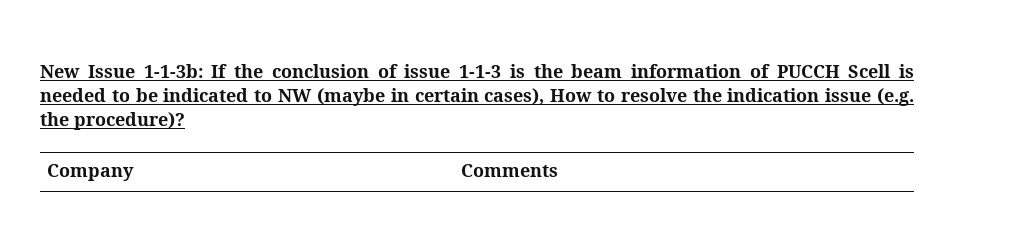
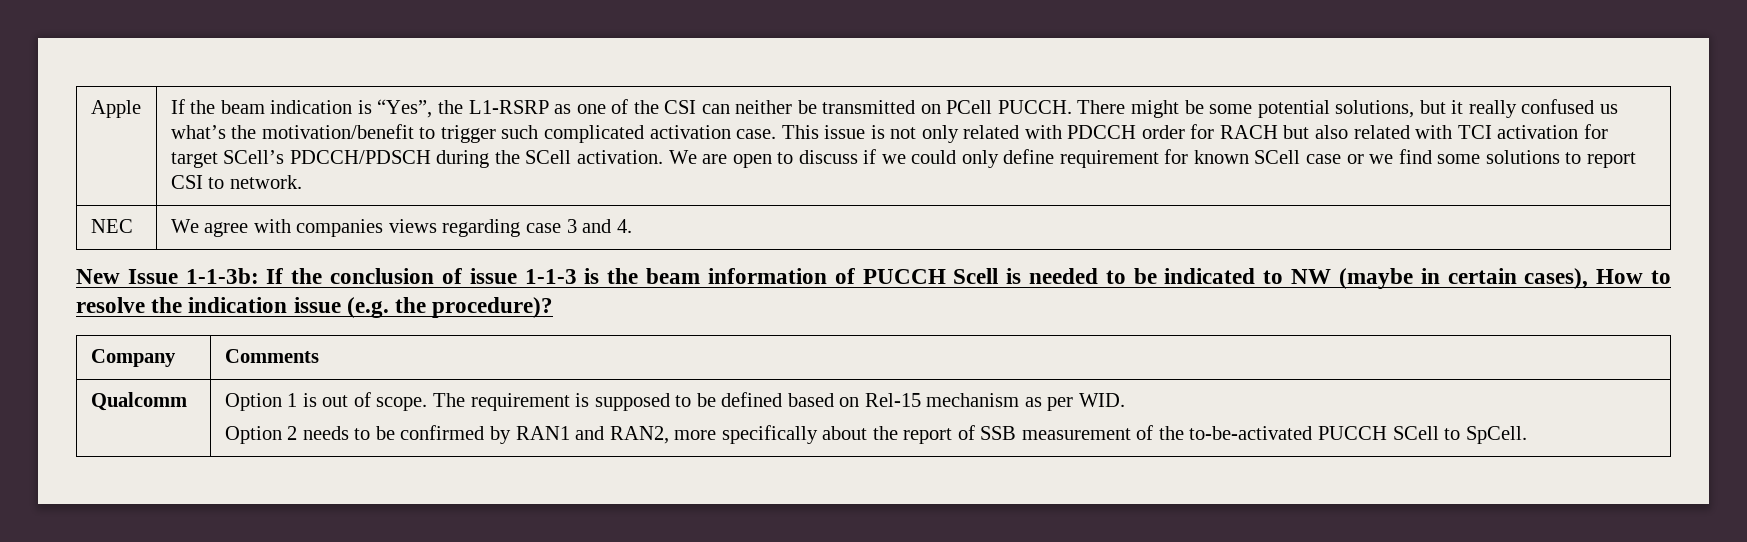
(40, 71) none -> [90,100,141,118] [170,99,1618,118] [170,124,1608,143] [170,149,1636,168] [170,175,302,189] [90,219,133,233] [170,219,632,237] Apple | If the beam indication is “Yes”, the L1-RSRP as one of the CSI can neither be transmitted on PCell PUCCH. There might be some potential solutions, but it really confused us what’s the motivation/benefit to trigger such complicated activation case. This issue is not only related with PDCCH order for RACH but also related with TCI activation for target SCell’s PDCCH/PDSCH during the SCell activation. We are open to discuss if we could only define requirement for known SCell case or we find some solutions to report CSI to network. // NEC | We agree with companies views regarding case 3 and 4. //
(559, 170) none -> [90,392,187,411] [224,392,1125,411] [224,425,1527,444] // Qualcomm | Option 1 is out of scope. The requirement is supposed to be defined based on Rel-15 mechanism as per WID. // Option 2 needs to be confirmed by RAN1 and RAN2, more specifically about the report of SSB measurement of the to-be-activated PUCCH SCell to SpCell.

